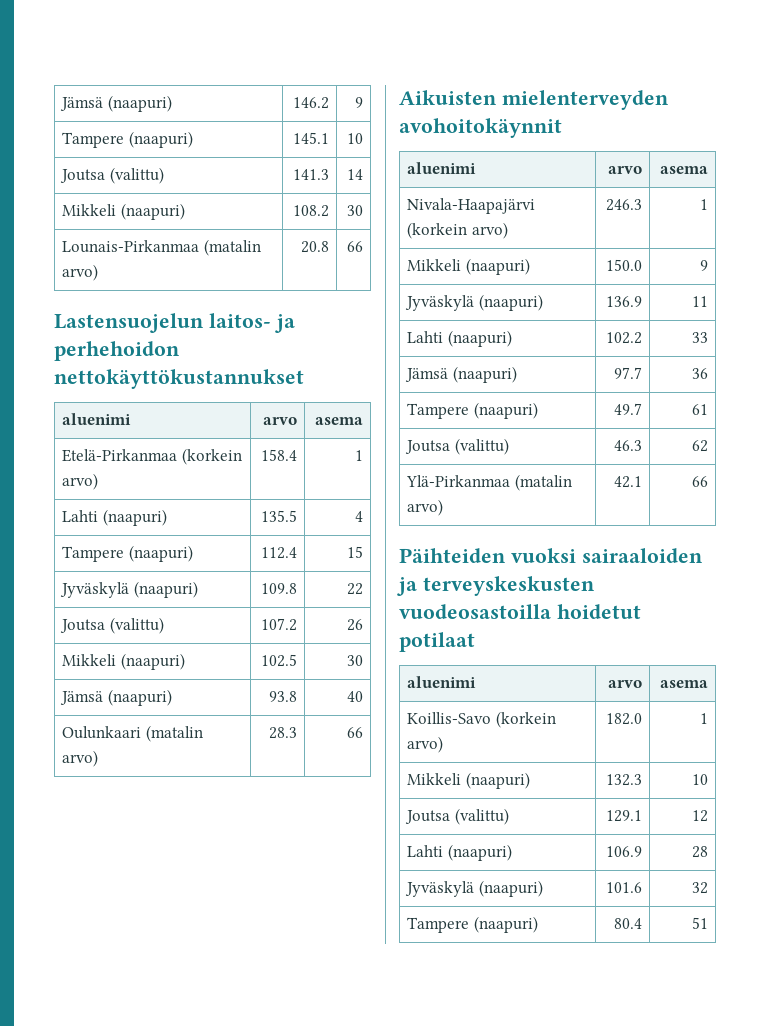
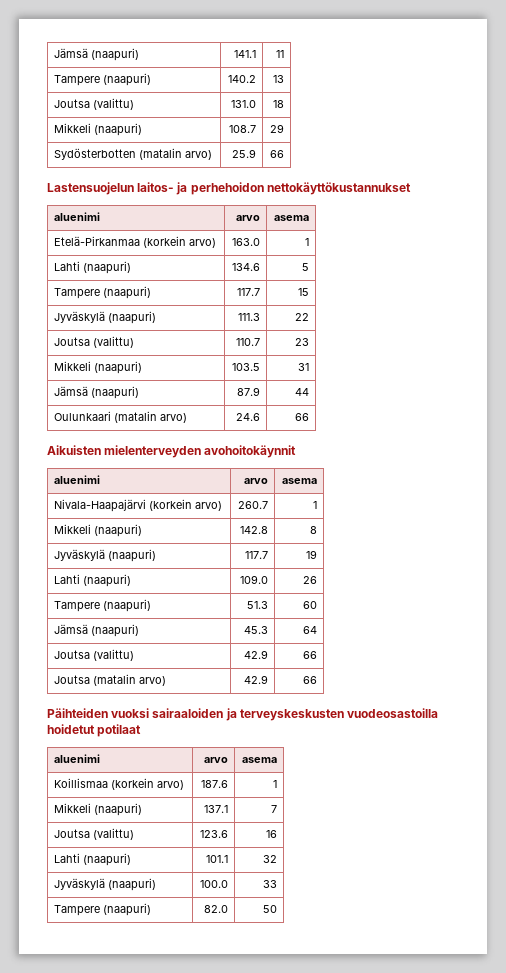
[60,95,172,112] [292,97,329,109] [354,97,363,108] [62,131,193,148] [292,132,329,144] [346,133,363,144] [60,167,164,184] [292,169,329,180] [346,169,363,180] [62,203,185,220] [292,205,329,217] [346,205,363,216] [62,239,261,256] [62,264,99,281] [300,241,329,253] Jämsä (naapuri) | 146.2 | 9 // Tampere (naapuri) | 145.1 | 10 // Joutsa (valittu) | 141.3 | 14 // Mikkeli (naapuri) | 108.2 | 30 // Lounais-Pirkanmaa (matalin arvo) | 20.8 -> [53,48,139,61] [234,50,257,58] [276,50,285,58] [53,73,151,86] [228,75,257,83] [273,75,285,83] [53,98,134,110] [231,100,257,108] [273,100,285,108] [53,123,142,136] [229,125,257,133] [270,124,285,133] [53,148,212,160] [232,149,257,158] Jämsä (naapuri) | 141.1 | 11 // Tampere (naapuri) | 140.2 | 13 // Joutsa (valittu) | 131.0 | 18 // Mikkeli (naapuri) | 108.7 | 29 // Sydösterbotten (matalin arvo) | 25.9
[260,449,297,461] 158.4 -> [232,238,261,246] 163.0
[260,510,297,522] [354,511,363,522] [62,545,193,562] [260,547,297,559] 135.5 | 4 // Tampere (naapuri) | 112.4 -> [232,263,261,271] [302,263,310,271] [53,286,151,299] [237,288,261,296] 134.6 | 5 // Tampere (naapuri) | 117.7
[260,583,297,594] 109.8 -> [238,313,261,321] 111.3
[260,618,297,631] [346,619,363,631] [62,653,185,670] [260,654,297,667] [346,655,363,666] [60,689,172,706] [268,691,297,702] [346,691,363,702] 107.2 | 26 // Mikkeli (naapuri) | 102.5 | 30 // Jämsä (naapuri) | 93.8 | 40 -> [236,338,261,346] [295,338,310,346] [53,361,142,374] [232,363,261,371] [298,363,310,371] [53,386,139,399] [237,387,261,396] [295,388,310,396] 110.7 | 23 // Mikkeli (naapuri) | 103.5 | 31 // Jämsä (naapuri) | 87.9 | 44
[268,727,297,739] 28.3 -> [236,413,261,421] 24.6
[605,199,642,211] [699,199,708,210] [407,258,530,275] [605,259,642,271] [699,260,708,271] [405,294,543,311] [605,296,642,307] [691,296,708,307] [407,330,512,347] [605,332,642,344] [691,332,708,343] [405,366,517,383] [613,367,642,379] [691,368,708,379] [407,402,538,419] [613,403,642,415] [691,404,708,415] [405,438,509,455] [613,440,642,451] [691,440,708,452] [406,474,572,491] [407,499,444,516] [613,476,642,488] 246.3 | 1 // Mikkeli (naapuri) | 150.0 | 9 // Jyväskylä (naapuri) | 136.9 | 11 // Lahti (naapuri) | 102.2 | 33 // Jämsä (naapuri) | 97.7 | 36 // Tampere (naapuri) | 49.7 | 61 // Joutsa (valittu) | 46.3 | 62 // Ylä-Pirkanmaa (matalin arvo) | 42.1 -> [238,501,269,509] [313,501,318,509] [53,524,142,537] [240,526,269,534] [310,526,318,534] [53,549,156,562] [245,551,269,559] [306,550,318,559] [53,574,131,587] [240,575,269,584] [303,576,318,584] [53,599,151,612] [247,601,269,609] [303,601,318,609] [53,624,139,637] [244,626,269,634] [303,626,318,634] [53,649,134,661] [244,650,269,659] [303,651,318,659] [53,674,166,686] [244,675,269,684] 260.7 | 1 // Mikkeli (naapuri) | 142.8 | 8 // Jyväskylä (naapuri) | 117.7 | 19 // Lahti (naapuri) | 109.0 | 26 // Tampere (naapuri) | 51.3 | 60 // Jämsä (naapuri) | 45.3 | 64 // Joutsa (valittu) | 42.9 | 66 // Joutsa (matalin arvo) | 42.9
[407,711,556,728] [407,736,444,753] [605,713,642,725] [699,713,708,724] [407,772,530,789] [605,774,642,786] [691,774,708,785] [405,808,509,825] [605,810,642,822] [691,810,708,822] [407,844,512,861] [605,846,642,857] [691,846,708,858] [405,880,543,897] [605,882,642,893] [691,882,708,894] [407,916,538,933] [613,918,642,929] [691,917,708,929] Koillis-Savo (korkein arvo) | 182.0 | 1 // Mikkeli (naapuri) | 132.3 | 10 // Joutsa (valittu) | 129.1 | 12 // Lahti (naapuri) | 106.9 | 28 // Jyväskylä (naapuri) | 101.6 | 32 // Tampere (naapuri) | 80.4 | 51 -> [53,778,184,790] [201,780,229,788] [273,780,278,788] [53,803,142,816] [204,805,229,813] [271,805,278,813] [53,828,134,840] [200,830,229,838] [266,830,278,838] [53,853,131,866] [206,855,229,863] [263,855,278,863] [53,878,156,891] [200,880,229,888] [263,880,278,888] [53,903,151,916] [204,905,229,913] [263,905,278,913] Koillismaa (korkein arvo) | 187.6 | 1 // Mikkeli (naapuri) | 137.1 | 7 // Joutsa (valittu) | 123.6 | 16 // Lahti (naapuri) | 101.1 | 32 // Jyväskylä (naapuri) | 100.0 | 33 // Tampere (naapuri) | 82.0 | 50

